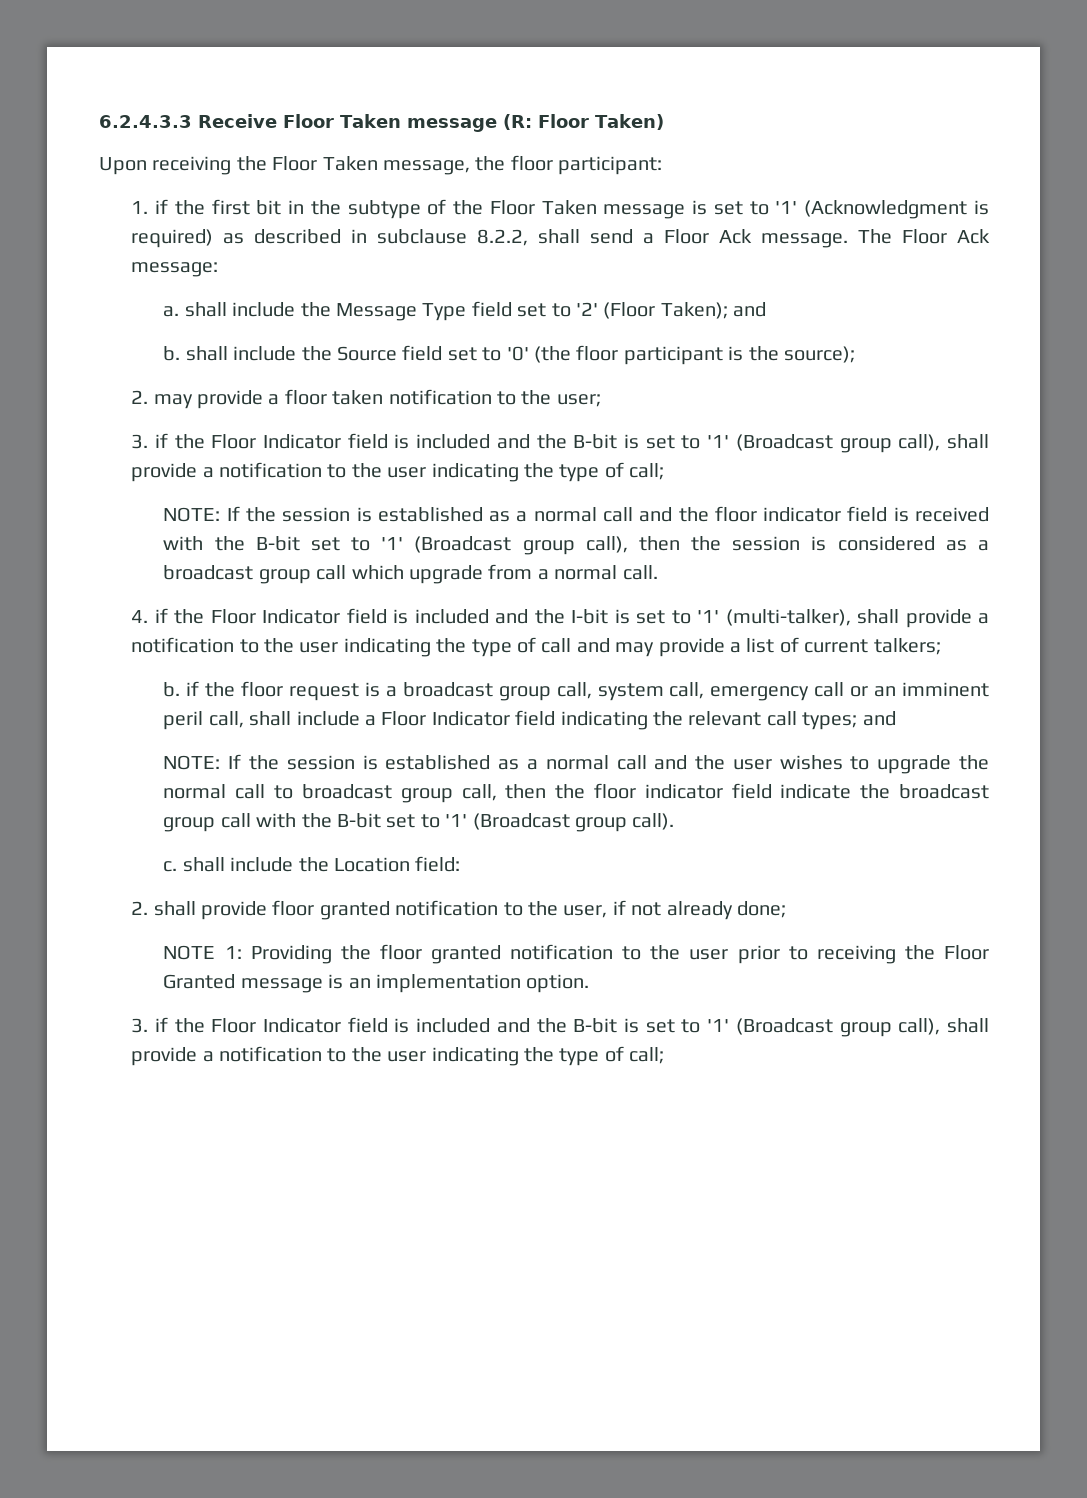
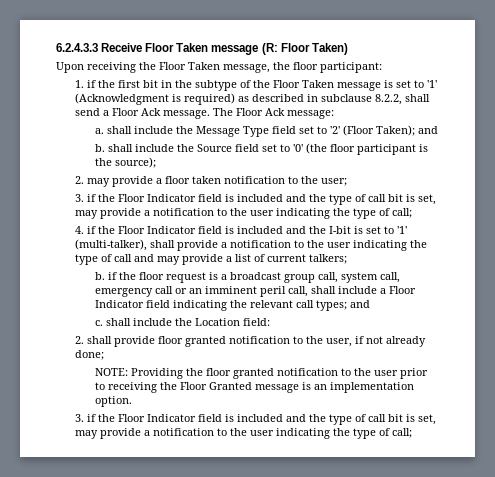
[573,434,989,453] B-bit is set to '1' (Broadcast group call), shall -> [329,194,437,205] [75,210,99,219] type of call bit is set, may
[163,506,990,522] [163,536,990,555] [163,564,658,584] // NOTE: If the session is established as a normal call and the floor indicator field is received with the B-bit set to '1' (Broadcast group call), then the session is considered as a broadcast group call which upgrade from a normal call. -> (413, 213) none
[163,754,990,774] [163,783,989,803] [163,813,675,832] // NOTE: If the session is established as a normal call and the user wishes to upgrade the normal call to broadcast group call, then the floor indicator field indicate the broadcast group call with the B-bit set to '1' (Broadcast group call). -> (370, 304) none
[163,945,242,960] NOTE 1: -> [94,368,128,376] NOTE:
[573,1018,989,1037] B-bit is set to '1' (Broadcast group call), shall -> [329,414,437,425] [75,430,99,439] type of call bit is set, may

